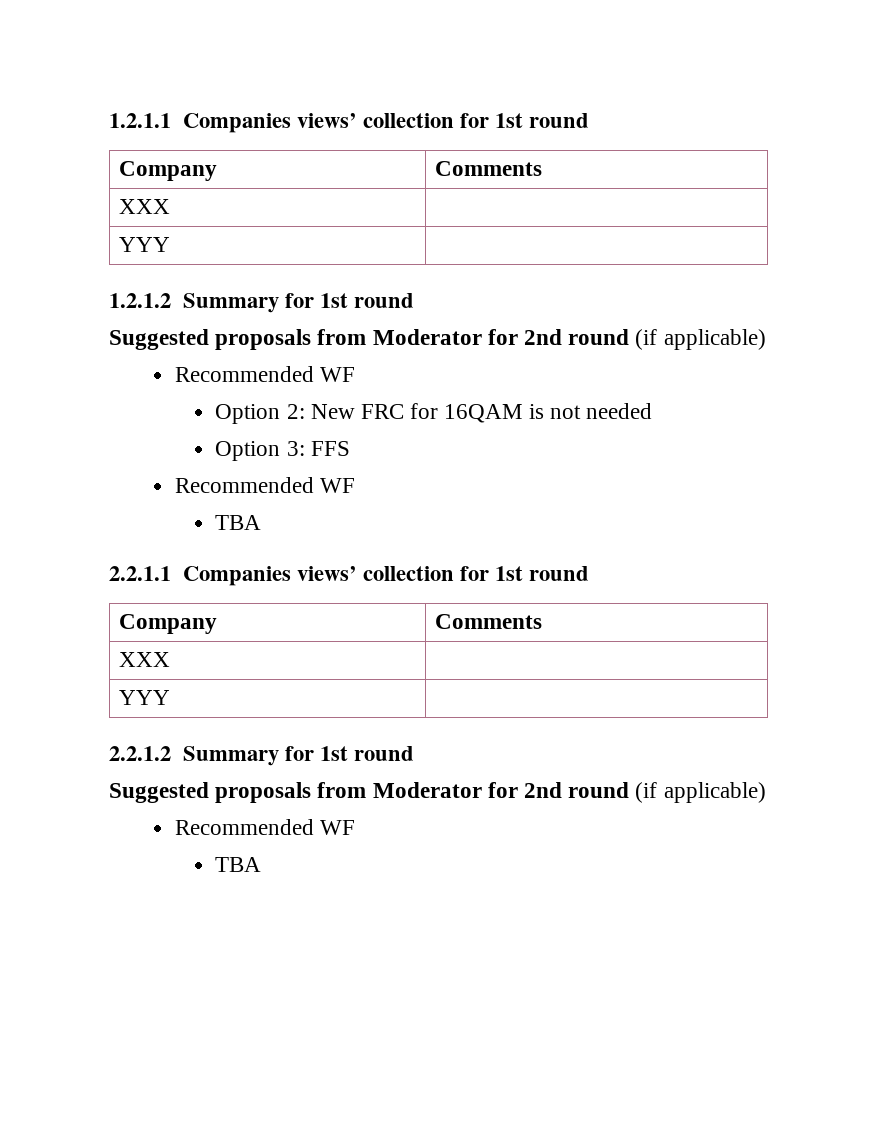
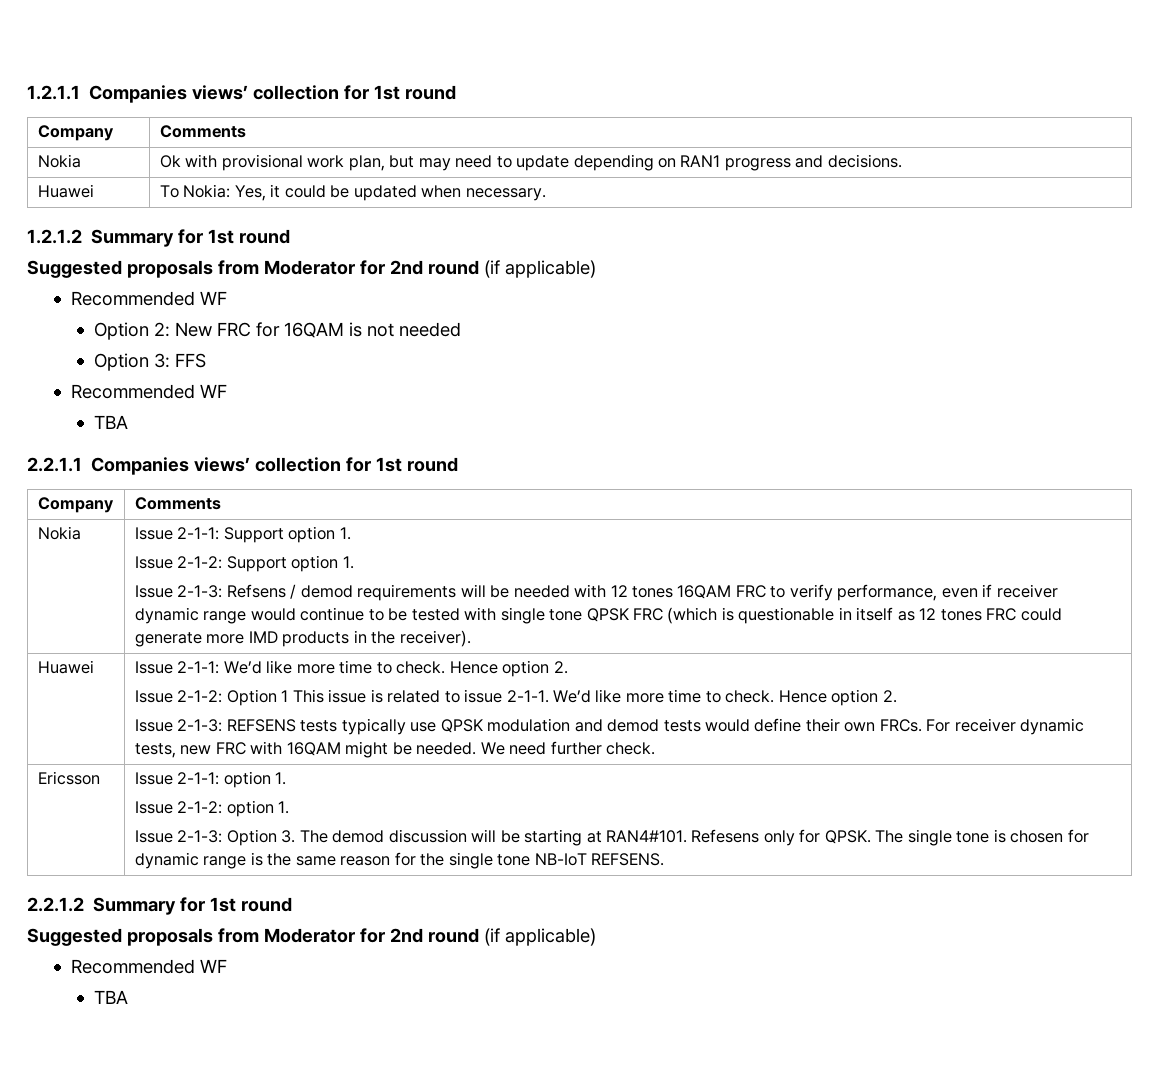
[118,199,170,214] [118,237,170,252] XXX | // YYY | -> [37,154,81,168] [159,154,902,171] [37,184,94,198] [159,184,546,201] Nokia | Ok with provisional work plan, but may need to update depending on RAN1 progress and decisions. // Huawei | To Nokia: Yes, it could be updated when necessary.
[118,652,170,667] [118,690,170,705] XXX | // YYY | -> [37,526,81,540] [134,526,351,543] [134,555,354,572] [134,584,1058,601] [134,607,1062,624] [134,630,471,647] [37,660,94,674] [134,660,568,677] [134,689,897,706] [134,718,1085,735] [134,741,656,758] [37,771,100,785] [134,771,287,788] [134,800,290,817] [134,829,1089,846] [134,852,665,869] Nokia | Issue 2-1-1: Support option 1. // Issue 2-1-2: Support option 1. // Issue 2-1-3: Refsens / demod requirements will be needed with 12 tones 16QAM FRC to verify performance, even if receiver dynamic range would continue to be tested with single tone QPSK FRC (which is questionable in itself as 12 tones FRC could generate more IMD products in the receiver). // Huawei | Issue 2-1-1: We’d like more time to check. Hence option 2. // Issue 2-1-2: Option 1 This issue is related to issue 2-1-1. We’d like more time to check. Hence option 2. // Issue 2-1-3: REFSENS tests typically use QPSK modulation and demod tests would define their own FRCs. For receiver dynamic tests, new FRC with 16QAM might be needed. We need further check. // Ericsson | Issue 2-1-1: option 1. // Issue 2-1-2: option 1. // Issue 2-1-3: Option 3. The demod discussion will be starting at RAN4#101. Refesens only for QPSK. The single tone is chosen for dynamic range is the same reason for the single tone NB-IoT REFSENS.

